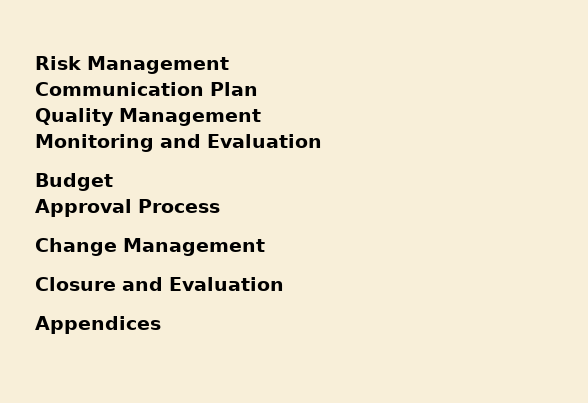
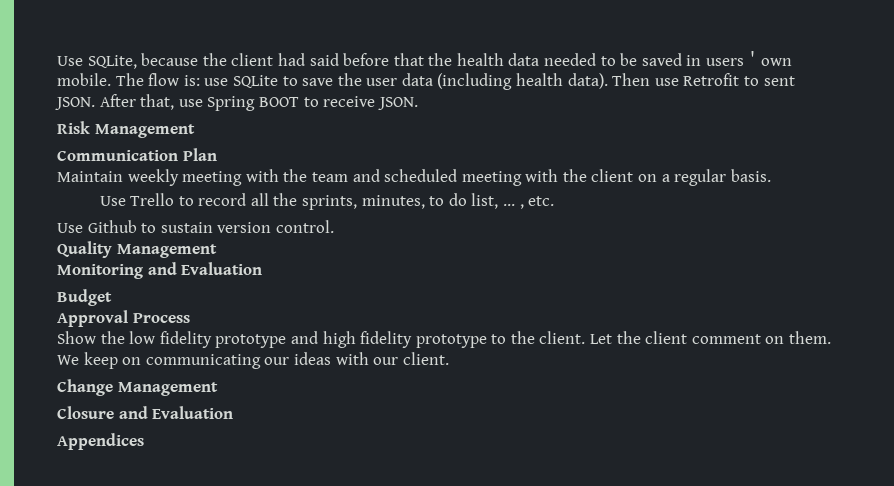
[35,56,229,74] [35,82,258,96] Risk Management // Communication Plan -> [57,51,793,69] [57,73,795,90] [55,94,418,111] [57,121,195,138] [57,148,217,161] [57,169,771,186] [99,193,555,210] [57,220,334,233] Use SQLite, because the client had said before that the health data needed to be saved in users＇own mobile. The flow is: use SQLite to save the user data (including health data). Then use Retrofit to sent JSON. After that, use Spring BOOT to receive JSON. // Risk Management // Communication Plan // Maintain weekly meeting with the team and scheduled meeting with the client on a regular basis. // Use Trello to record all the sprints, minutes, to do list, ... , etc. // Use Github to sustain version control.
(220, 206) none -> [57,331,832,348] [57,352,449,369] // Show the low fidelity prototype and high fidelity prototype to the client. Let the client comment on them. We keep on communicating our ideas with our client.

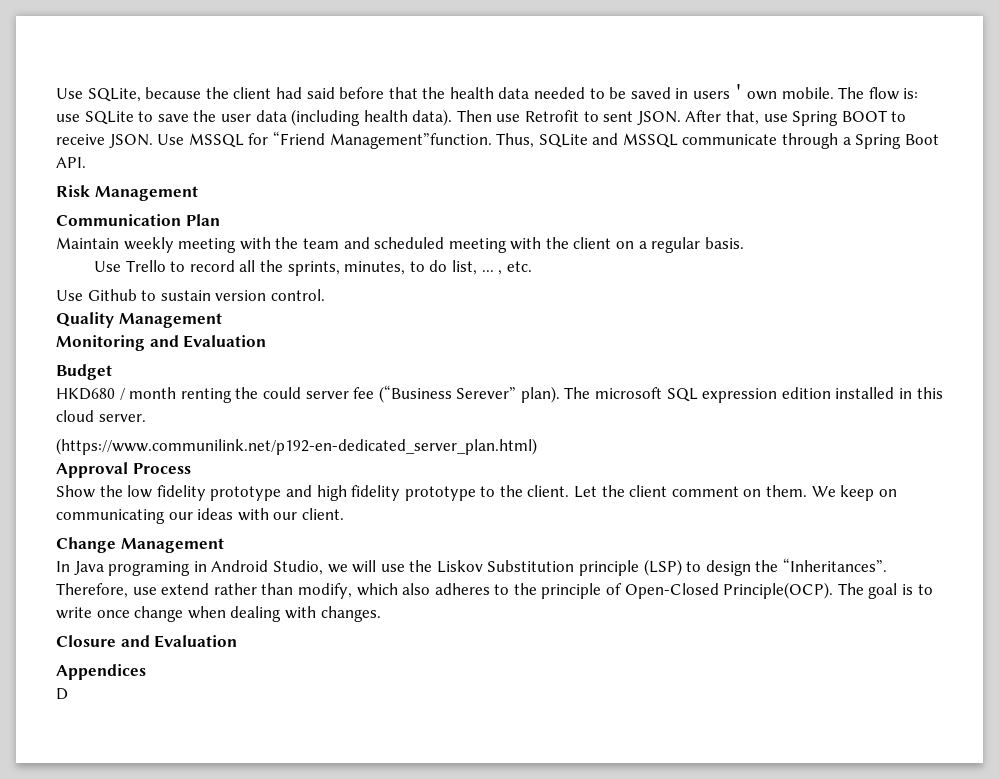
(418, 103) none -> [157,131,939,149] [56,157,86,168] Use MSSQL for “Friend Management”function. Thus, SQLite and MSSQL communicate through a Spring Boot API.
(112, 297) none -> [56,385,943,403] [56,410,146,422] [56,438,537,455] // HKD680 / month renting the could server fee (“Business Serever” plan). The microsoft SQL expression edition installed in this cloud server. // (https://www.communilink.net/p192-en-dedicated_server_plan.html)
(218, 389) none -> [56,558,888,576] [56,582,933,599] [56,606,381,622] // In Java programing in Android Studio, we will use the Liskov Substitution principle (LSP) to design the “Inheritances”. Therefore, use extend rather than modify, which also adheres to the principle of Open-Closed Principle(OCP). The goal is to write once change when dealing with changes.
(144, 441) none -> [56,688,68,700] // D

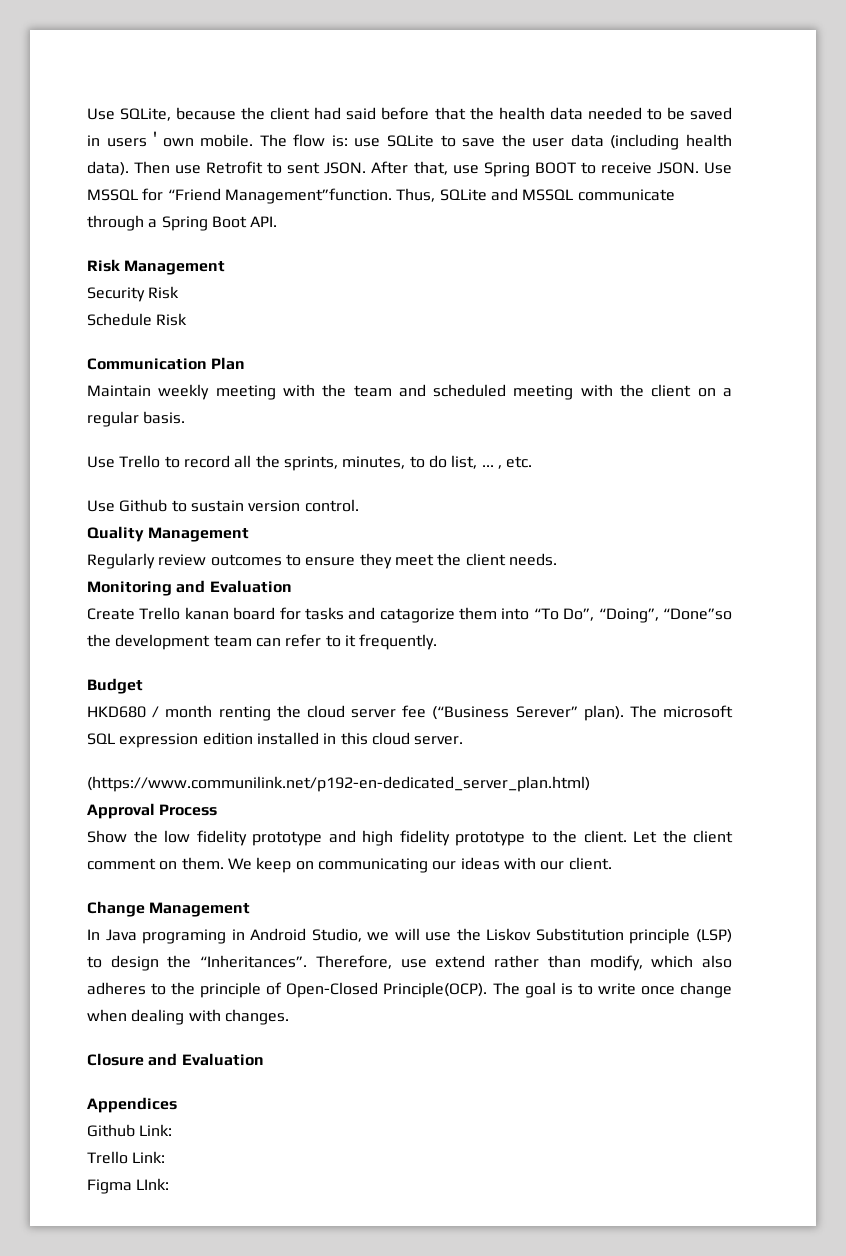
(198, 193) none -> [87,286,180,302] [87,313,188,326] // Security Risk // Schedule Risk
[56,335,267,351] Monitoring and Evaluation -> [87,553,557,569] [87,580,292,596] [87,607,733,623] [87,634,438,650] Regularly review outcomes to ensure they meet the client needs. // Monitoring and Evaluation // Create Trello kanan board for tasks and catagorize them into “To Do”, “Doing”, “Done”so the development team can refer to it frequently.
[262,387,301,399] could -> [306,705,345,718] cloud
[56,688,68,700] D -> [87,1124,173,1137] [87,1151,166,1164] [87,1178,170,1194] Github Link: // Trello Link: // Figma LInk:

